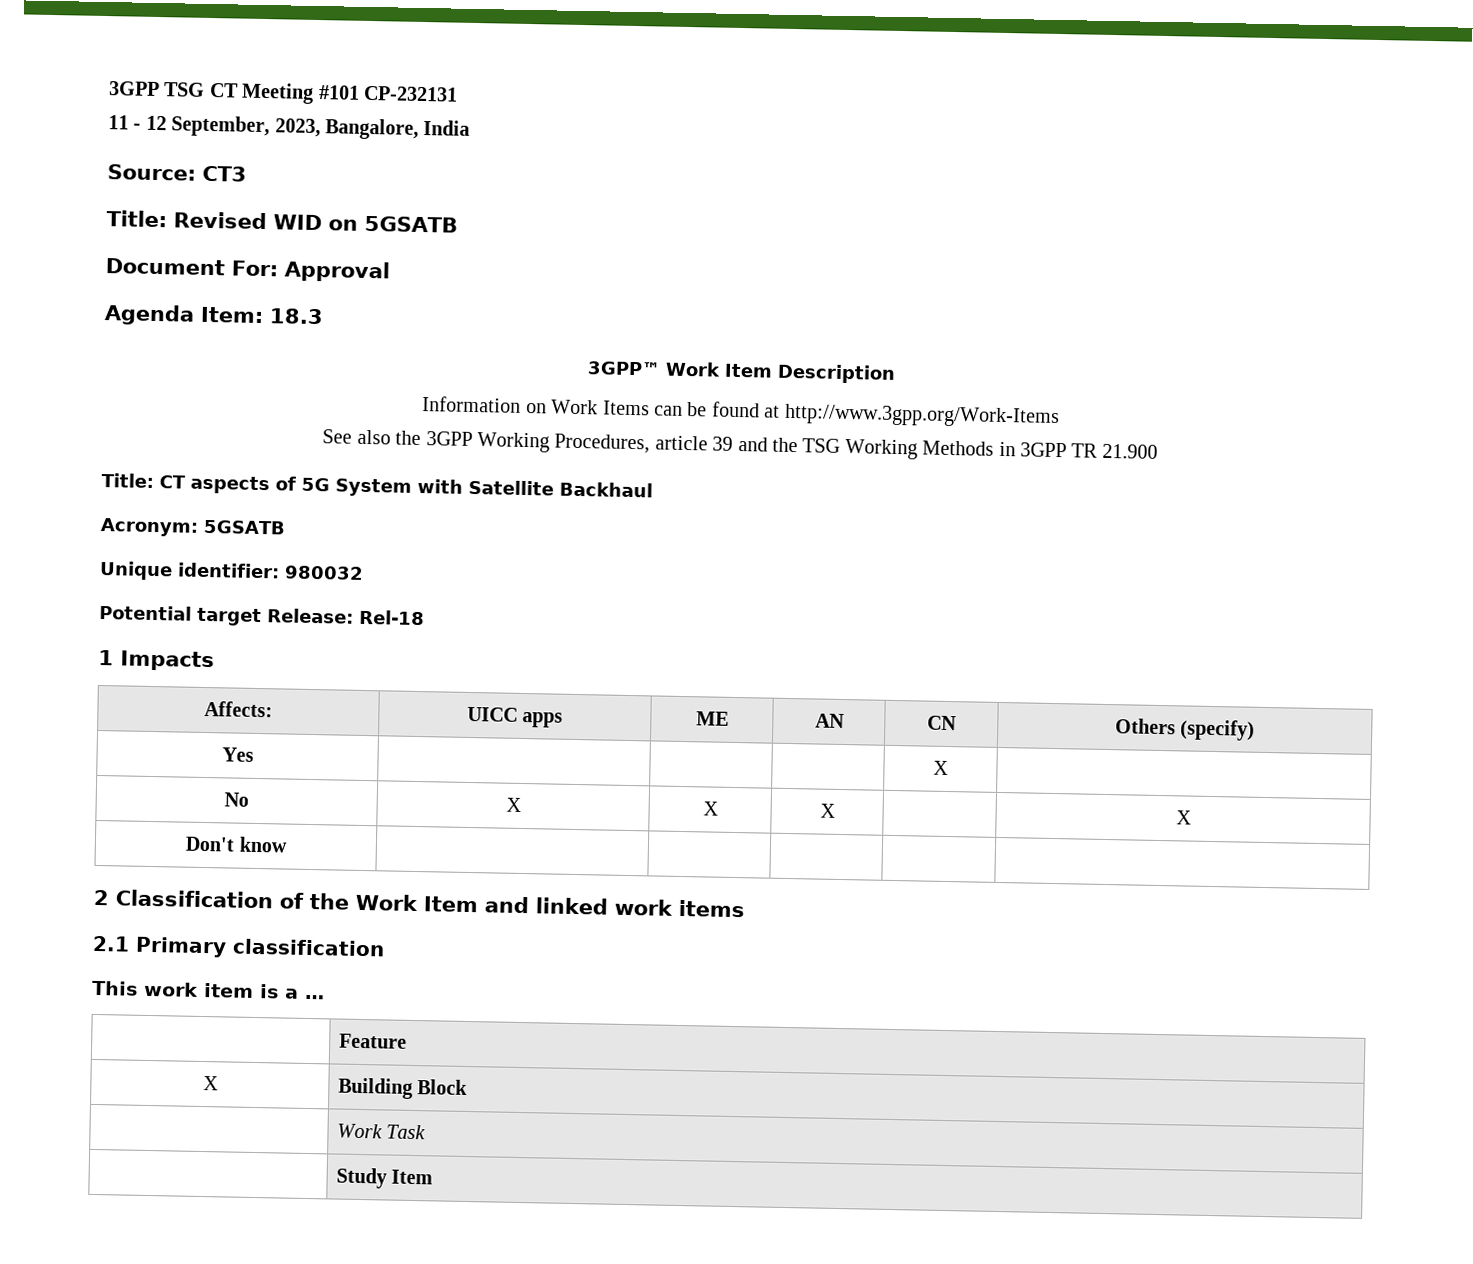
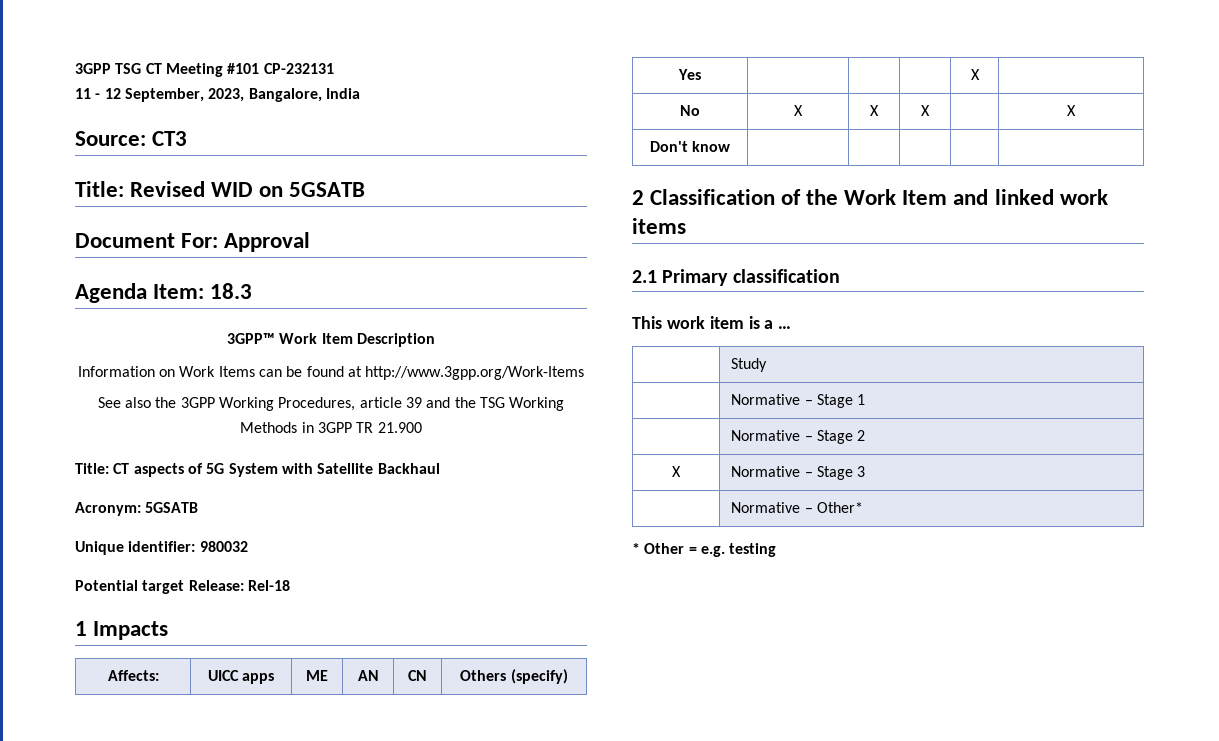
[338,1033,407,1049] [202,1076,219,1091] [337,1077,469,1099] [336,1123,427,1140] [335,1167,434,1189] Feature // X | Building Block // | Work Task // | Study Item -> [731,358,768,372] [731,394,866,408] [731,430,866,444] [672,466,681,477] [731,466,866,480] [731,502,864,513] [632,543,777,557] Study // | Normative – Stage 1 // | Normative – Stage 2 // X | Normative – Stage 3 // | Normative – Other* // * Other = e.g. testing

